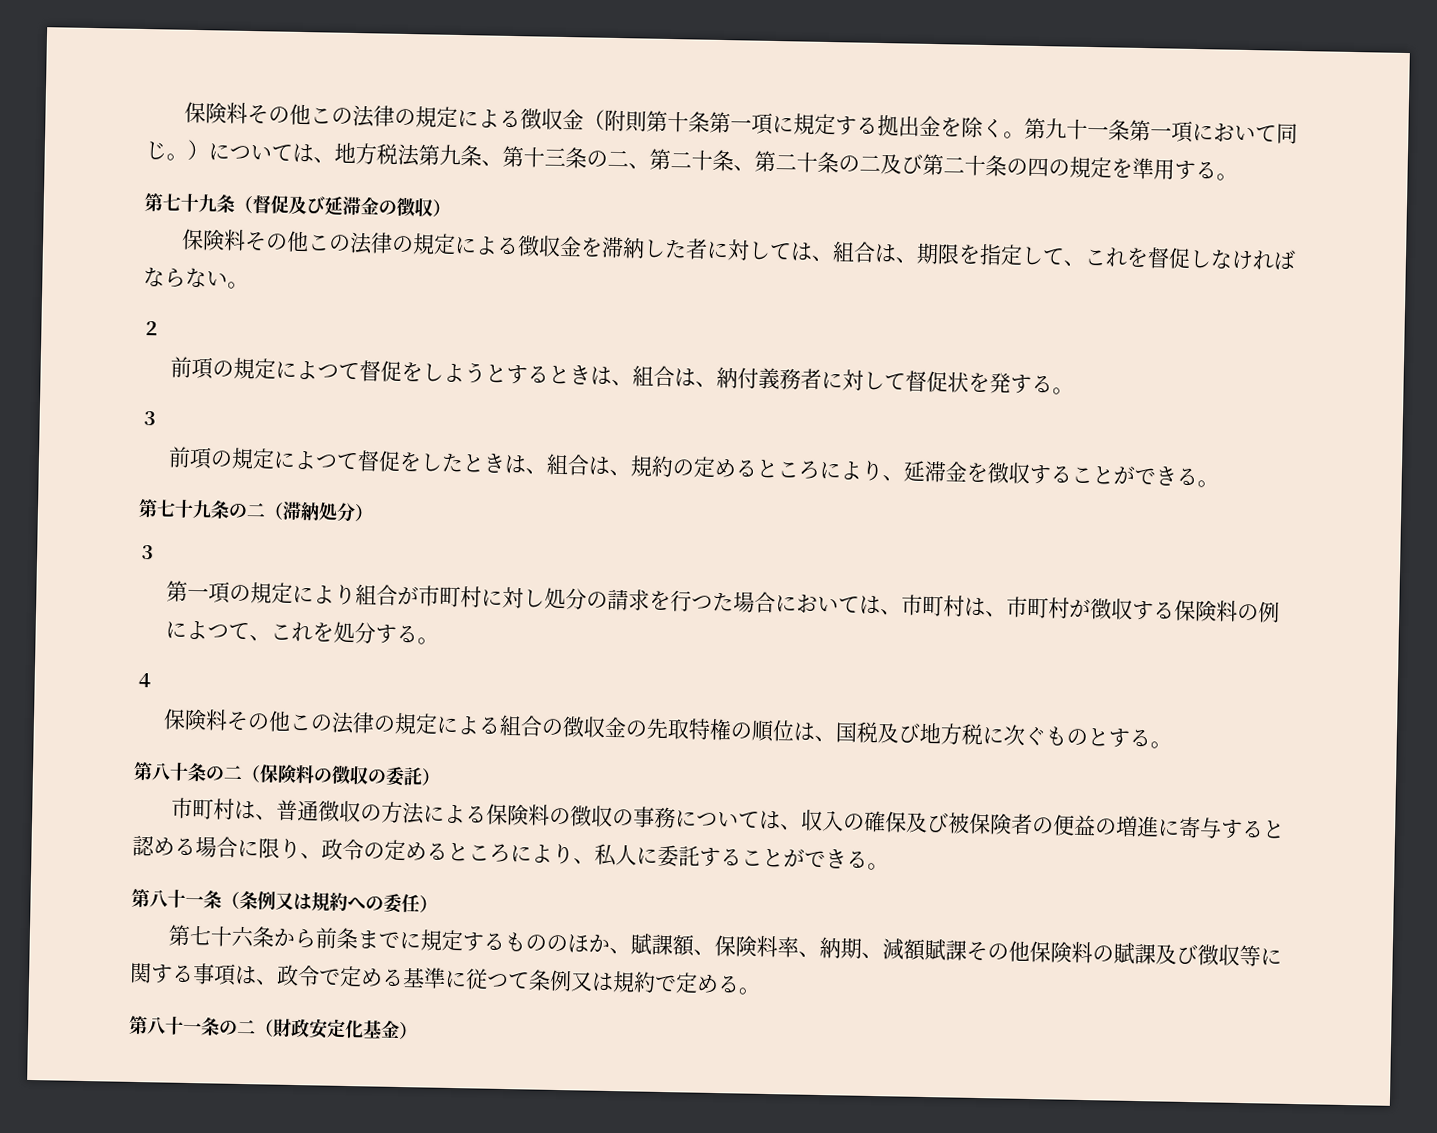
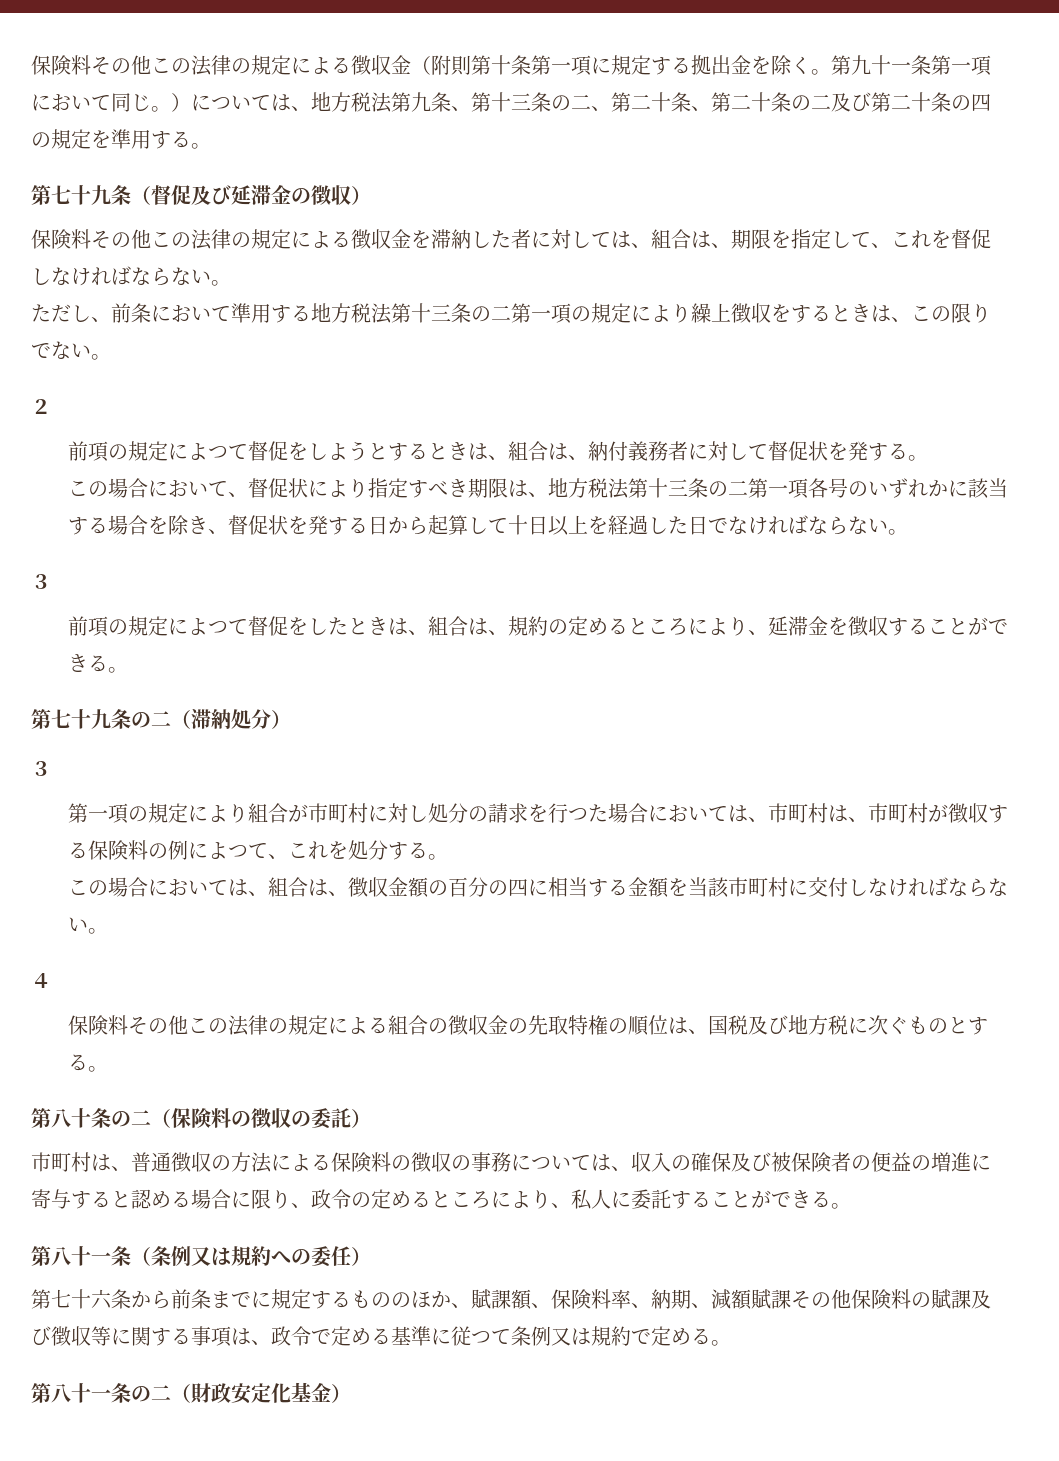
(249, 285) none -> [31,303,991,324] [31,341,111,360] // ただし、前条において準用する地方税法第十三条の二第一項の規定により繰上徴収をするときは、この限りでない。
(1075, 391) none -> [67,478,1008,499] [67,515,908,536] // この場合において、督促状により指定すべき期限は、地方税法第十三条の二第一項各号のいずれかに該当する場合を除き、督促状を発する日から起算して十日以上を経過した日でなければならない。
(440, 641) none -> [67,877,1008,898] [67,917,108,934] // この場合においては、組合は、徴収金額の百分の四に相当する金額を当該市町村に交付しなければならない。

